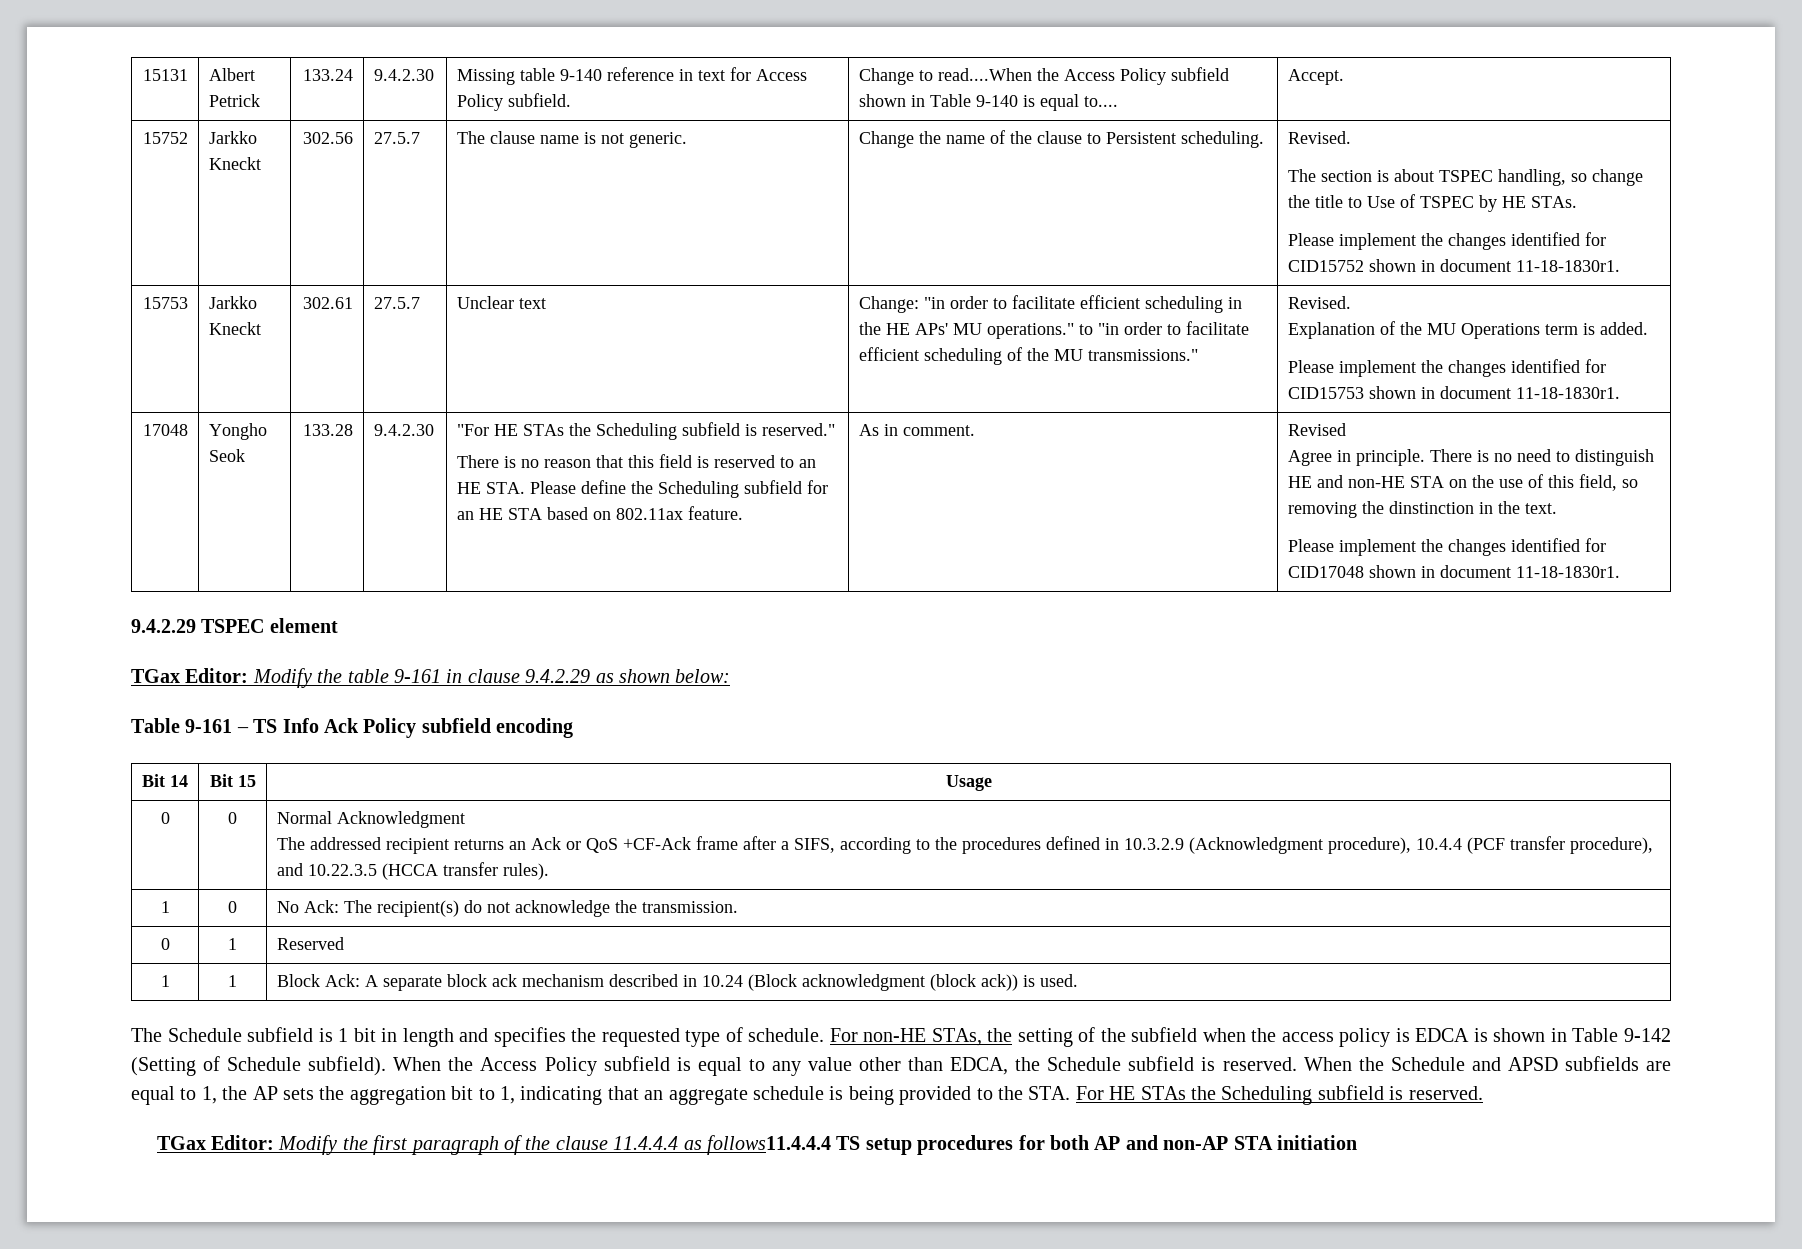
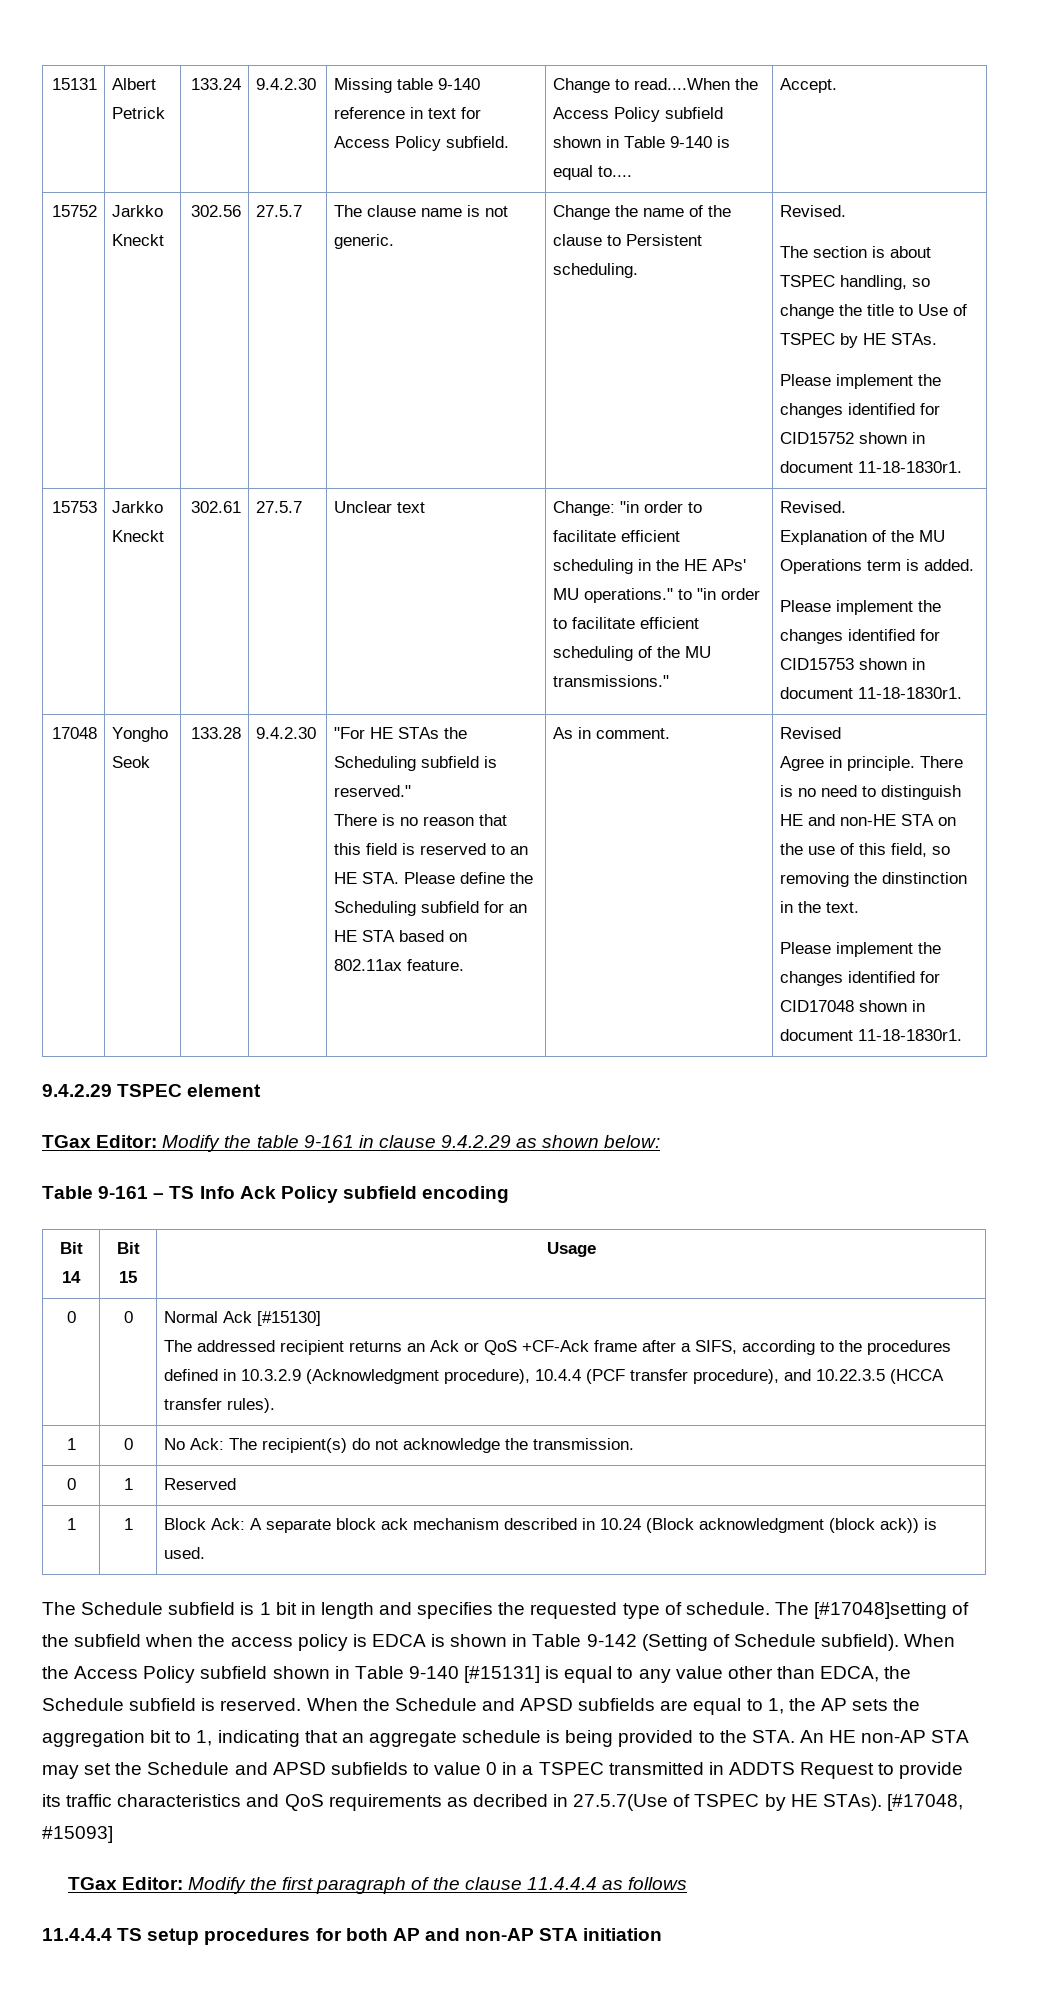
[336,811,465,828] Acknowledgment -> [223,1311,322,1326] Ack [#15130]
[829,1028,1073,1047] For non-HE STAs, the setting -> [774,1602,948,1619] The [#17048]setting
(670, 1063) none -> [272,1666,541,1683] shown in Table 9-140 [#15131]
[1075,1085,1483,1105] For HE STAs the Scheduling subfield is reserved. -> [799,1730,970,1743] [42,1762,964,1779] [42,1794,963,1811] [42,1826,113,1843] An HE non-AP STA may set the Schedule and APSD subfields to value 0 in a TSPEC transmitted in ADDTS Request to provide its traffic characteristics and QoS requirements as decribed in 27.5.7(Use of TSPEC by HE STAs). [#17048, #15093]
[707,1135,832,1155] follows11.4.4.4 -> [628,1877,688,1890] [42,1928,112,1941] follows // 11.4.4.4

